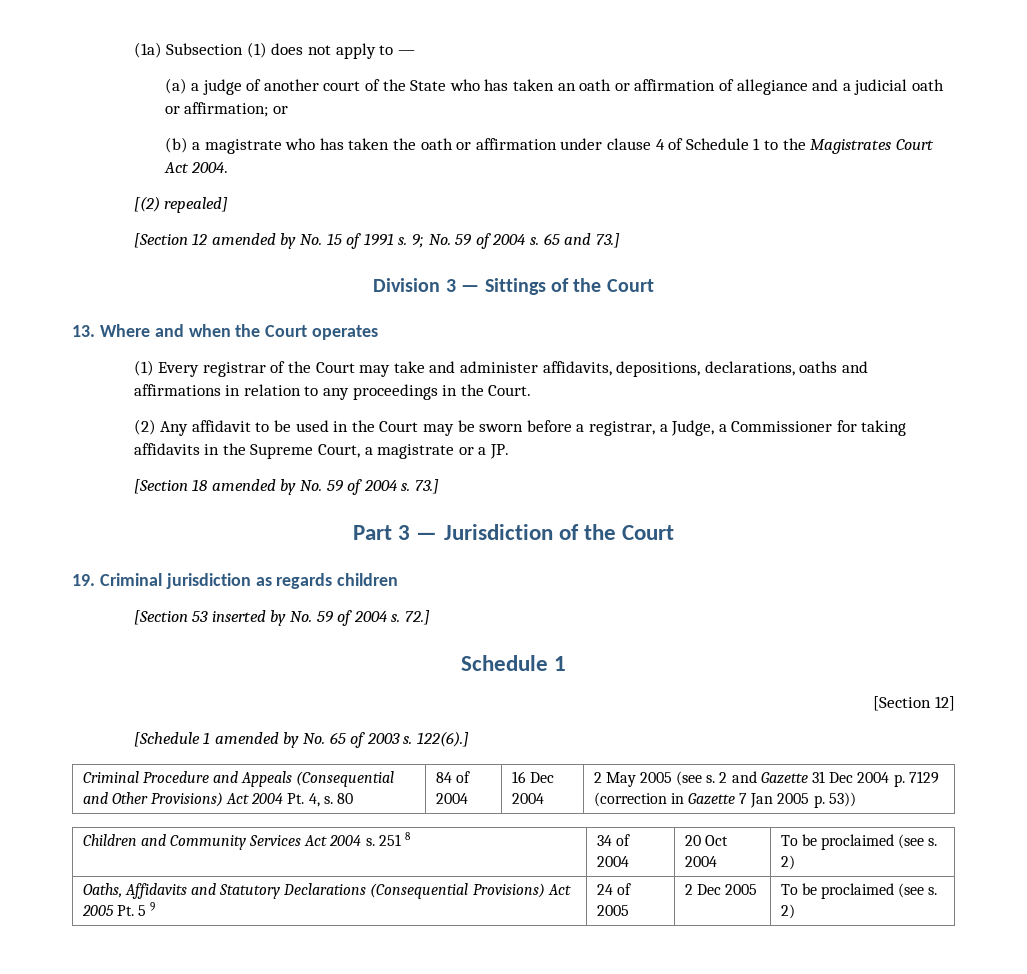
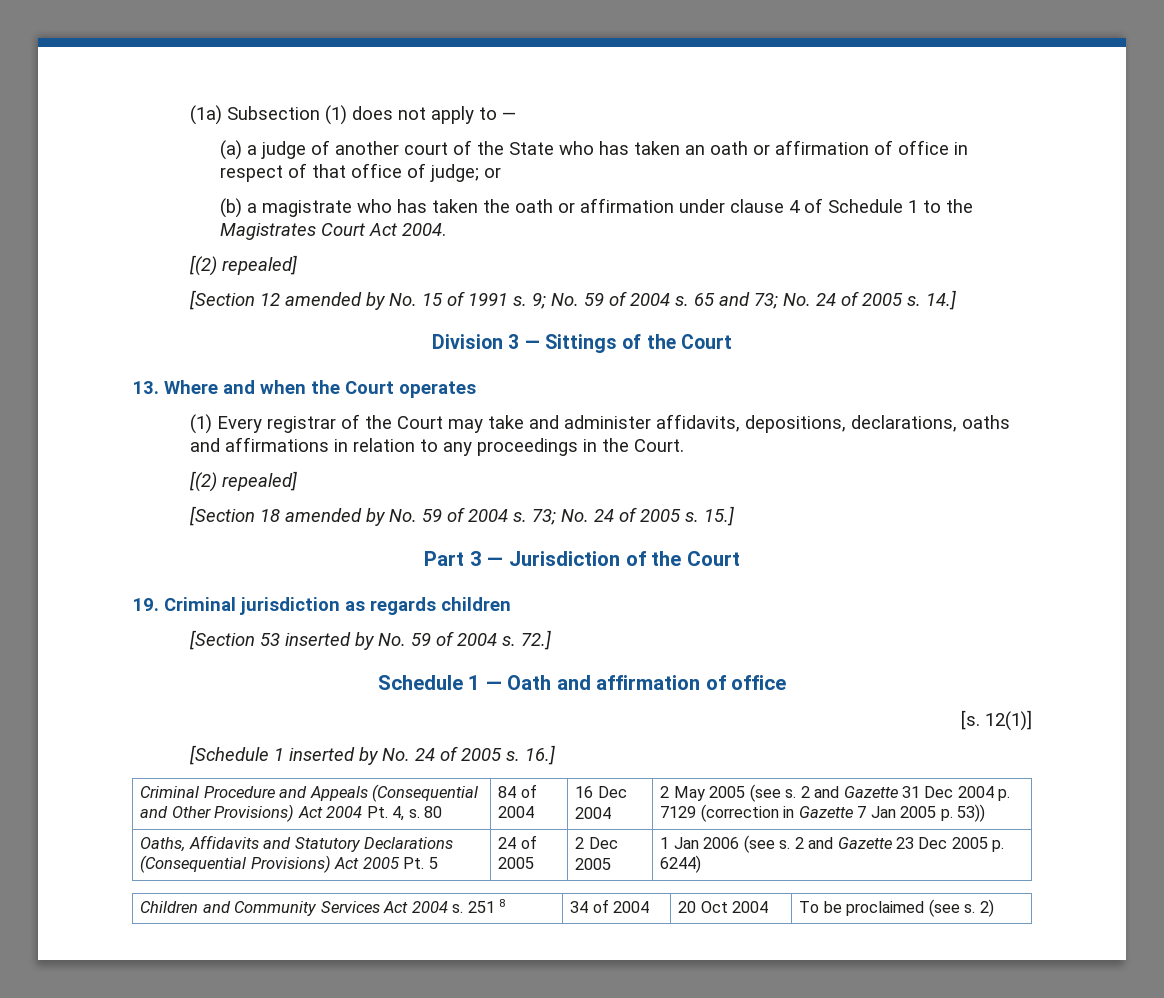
[736,79,944,95] [164,102,269,117] allegiance and a judicial oath or affirmation; -> [897,140,968,155] [219,163,479,182] office in respect of that office of judge;
[595,233,620,248] 73.] -> [754,290,957,310] 73; No. 24 of 2005 s. 14.]
[133,419,907,436] [133,443,509,459] (2) Any affidavit to be used in the Court may be sworn before a registrar, a Judge, a Commissioner for taking affidavits in the Supreme Court, a magistrate or a JP. -> [189,471,298,492] [(2) repealed]
[414,479,439,494] 73.] -> [532,506,735,526] 73; No. 24 of 2005 s. 15.]
[873,696,955,711] // [Section 12] -> [485,675,787,690] [961,710,1032,731] — Oath and affirmation of office // [s. 12(1)]
[214,731,469,748] amended by No. 65 of 2003 s. 122(6).] -> [289,745,556,765] inserted by No. 24 of 2005 s. 16.]
(856, 799) none -> [140,835,454,852] [140,855,438,873] [498,835,537,849] [498,857,535,869] [575,837,618,849] [575,858,612,870] [660,835,1005,853] [660,855,702,873] // Oaths, Affidavits and Statutory Declarations (Consequential Provisions) Act 2005 Pt. 5 | 24 of 2005 | 2 Dec 2005 | 1 Jan 2006 (see s. 2 and Gazette 23 Dec 2005 p. 6244)
[82,883,571,899] [81,902,156,916] [596,883,631,895] [596,905,629,916] [684,884,757,895] [780,883,938,899] [780,904,795,919] // Oaths, Affidavits and Statutory Declarations (Consequential Provisions) Act 2005 Pt. 5 9 | 24 of 2005 | 2 Dec 2005 | To be proclaimed (see s. 2) -> (994, 908) none

